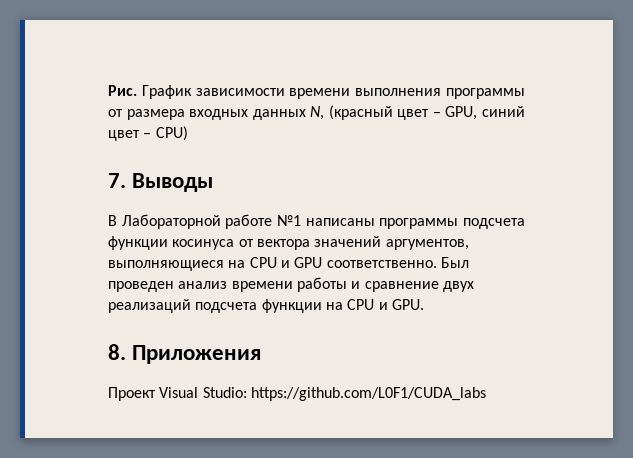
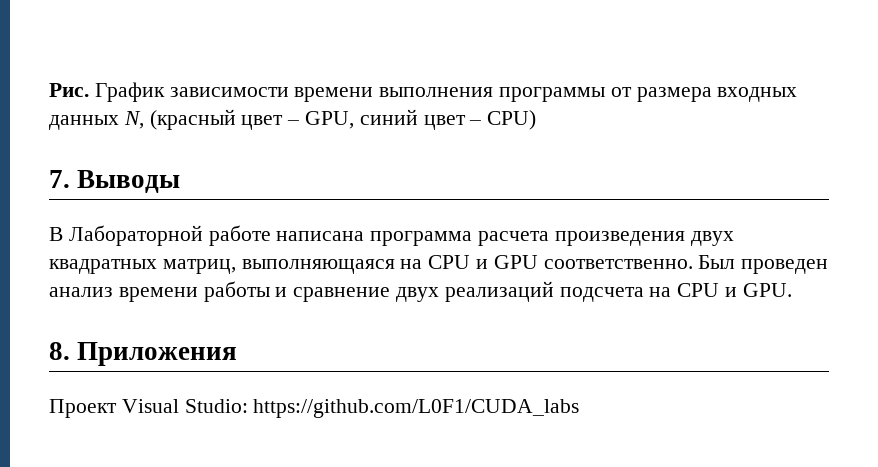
[277,215,526,229] [108,236,469,250] [108,260,224,271] №1 написаны программы подсчета функции косинуса от вектора значений аргументов, выполняющиеся -> [276,231,734,246] [49,259,395,274] написана программа расчета произведения двух квадратных матриц, выполняющаяся
[261,299,322,313] функции -> (644, 294) none

